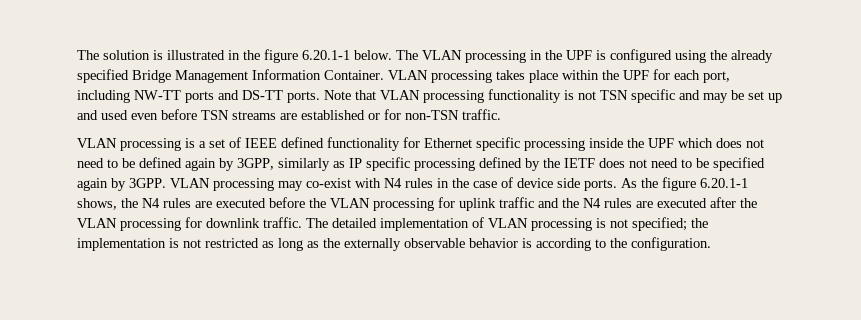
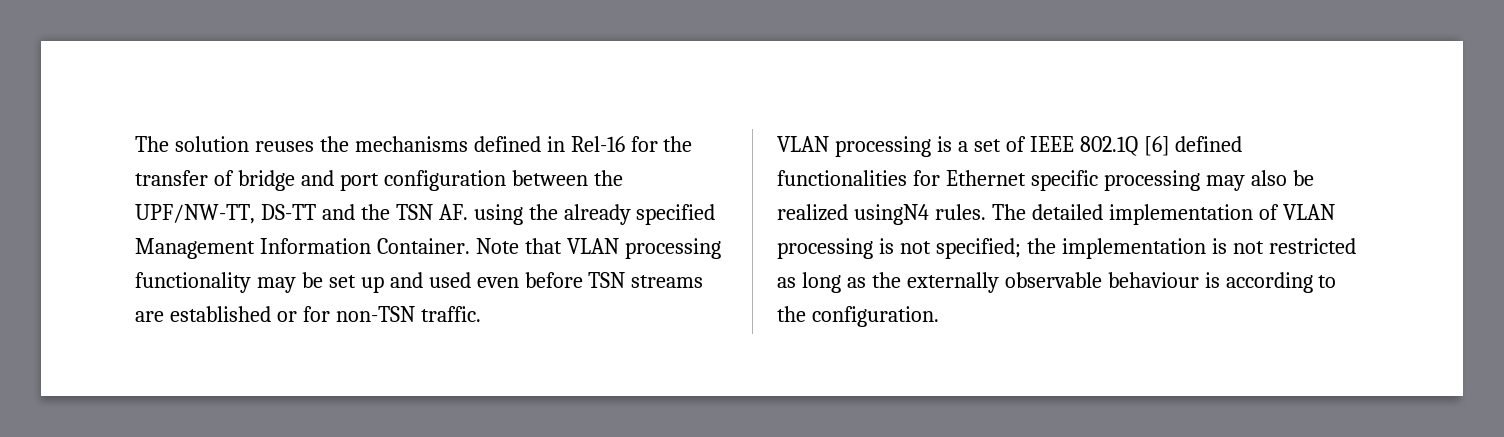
[153,49,672,63] is illustrated in the figure 6.20.1-1 below. The VLAN processing in the UPF is configured -> [254,136,693,152] [135,170,623,191] [135,204,468,224] reuses the mechanisms defined in Rel-16 for the transfer of bridge and port configuration between the UPF/NW-TT, DS-TT and the TSN AF.
[132,70,171,83] Bridge -> (716, 214) none
[388,69,730,83] [77,90,320,103] VLAN processing takes place within the UPF for each port, including NW-TT ports and DS-TT ports. -> (470, 246) none
[564,89,700,103] is not TSN specific and -> (251, 282) none
[281,137,764,151] [77,157,765,171] [77,177,748,191] [77,197,757,211] [77,217,302,231] defined functionality for Ethernet specific processing inside the UPF which does not need to be defined again by 3GPP, similarly as IP specific processing defined by the IETF does not need to be specified again by 3GPP. VLAN processing may co-exist with N4 rules in the case of device side ports. As the figure 6.20.1-1 shows, the N4 rules are executed before the VLAN processing for uplink traffic and the N4 rules are executed after the VLAN processing for downlink traffic. -> [1079,136,1243,156] [777,170,1314,191] [777,204,986,225] 802.1Q [6] defined functionalities for Ethernet specific processing may also be realized usingN4 rules.
[469,238,518,248] behavior -> [1107,272,1199,288] behaviour

